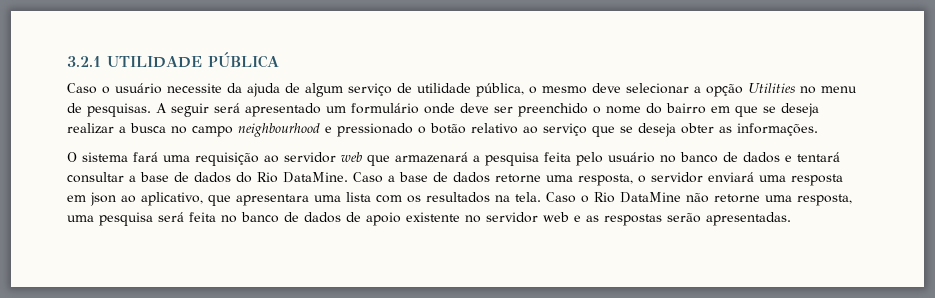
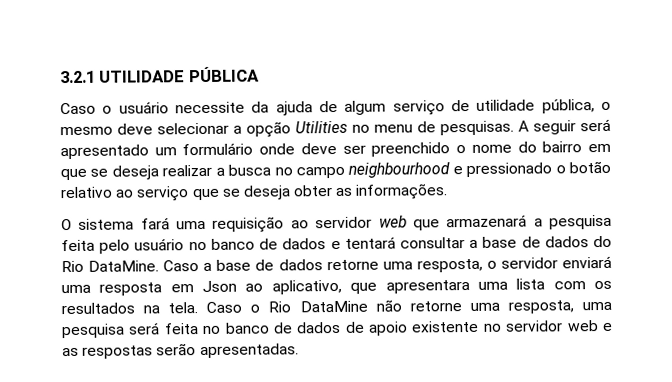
[90,192,116,206] json -> [202,280,238,293] Json

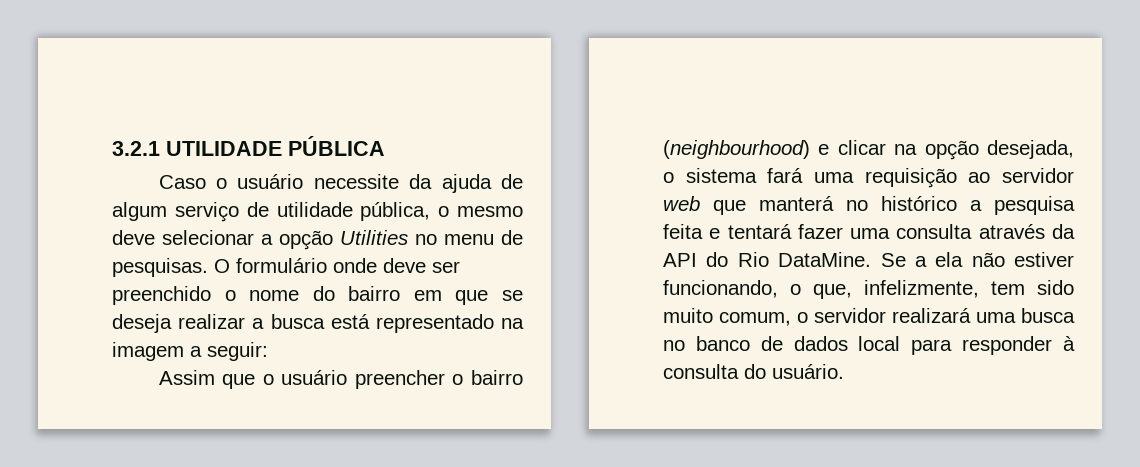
[518,118,611,135] [60,144,177,160] A seguir será apresentado um -> [214,259,230,273] O
[274,160,611,179] [60,183,449,202] [61,218,72,231] no campo neighbourhood e pressionado o botão relativo ao serviço que se deseja obter as informações. // O -> [330,314,524,333] [112,342,268,361] [158,370,523,389] [663,140,1074,160] [663,172,674,183] está representado na imagem a seguir: // Assim que o usuário preencher o bairro (neighbourhood) e clicar na opção desejada, o
[446,214,613,230] [61,235,613,254] [61,255,612,273] [61,278,613,296] [61,299,612,315] [61,320,613,339] [62,343,299,359] armazenará a pesquisa feita pelo usuário no banco de dados e tentará consultar a base de dados do Rio DataMine. Caso a base de dados retorne uma resposta, o servidor enviará uma resposta em Json ao aplicativo, que apresentara uma lista com os resultados na tela. Caso o Rio DataMine não retorne uma resposta, uma pesquisa será feita no banco de dados de apoio existente no servidor web e as respostas serão apresentadas. -> [759,196,1075,215] [663,224,1075,239] [663,252,1074,267] [663,280,1074,299] [663,308,1075,326] [663,336,1075,355] [663,364,844,379] manterá no histórico a pesquisa feita e tentará fazer uma consulta através da API do Rio DataMine. Se a ela não estiver funcionando, o que, infelizmente, tem sido muito comum, o servidor realizará uma busca no banco de dados local para responder à consulta do usuário.

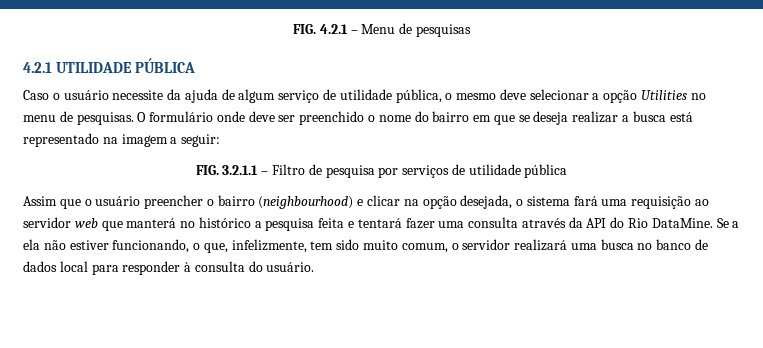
[112,141,160,156] 3.2.1 -> [293,23,471,37] [23,62,52,73] FIG. 4.2.1 – Menu de pesquisas // 4.2.1
(268, 351) none -> [195,164,568,178] // FIG. 3.2.1.1 – Filtro de pesquisa por serviços de utilidade pública

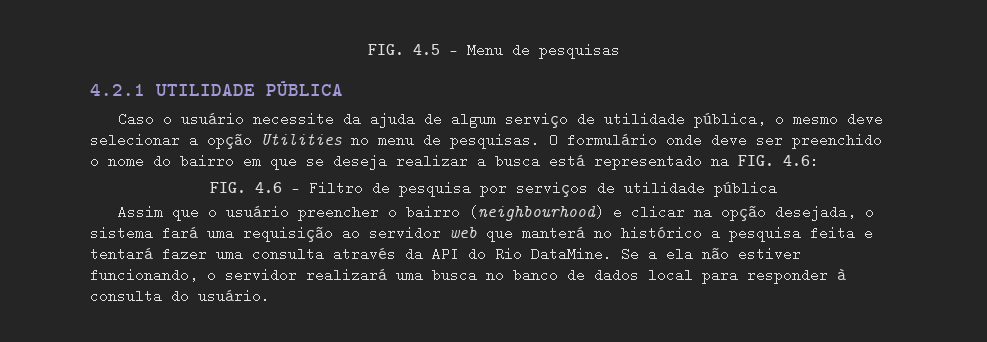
[293,24,348,34] FIG. 4.2.1 -> [367,44,440,55] FIG. 4.5
[121,134,221,147] [195,165,259,175] imagem a seguir: // FIG. 3.2.1.1 -> [738,154,819,168] [210,182,282,193] FIG. 4.6: // FIG. 4.6
[203,239,459,253] que, infelizmente, tem sido muito comum, o -> (216, 276) none

